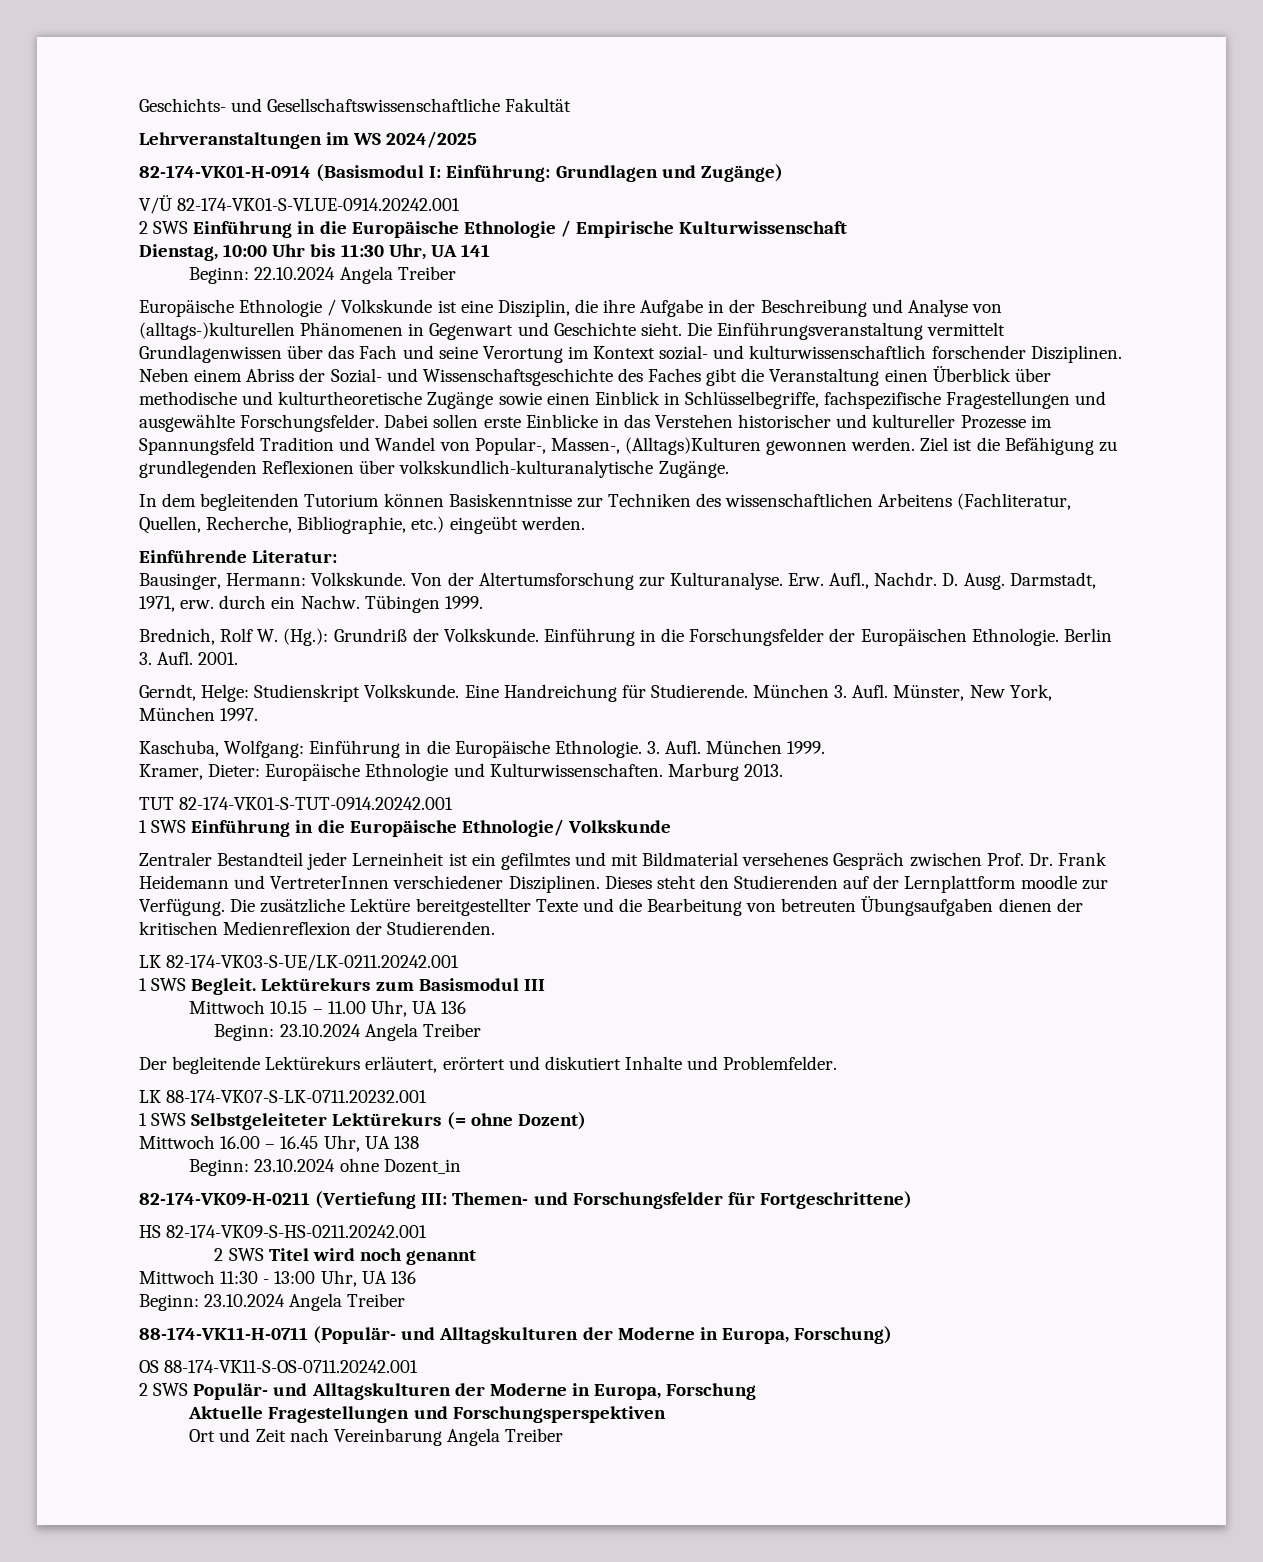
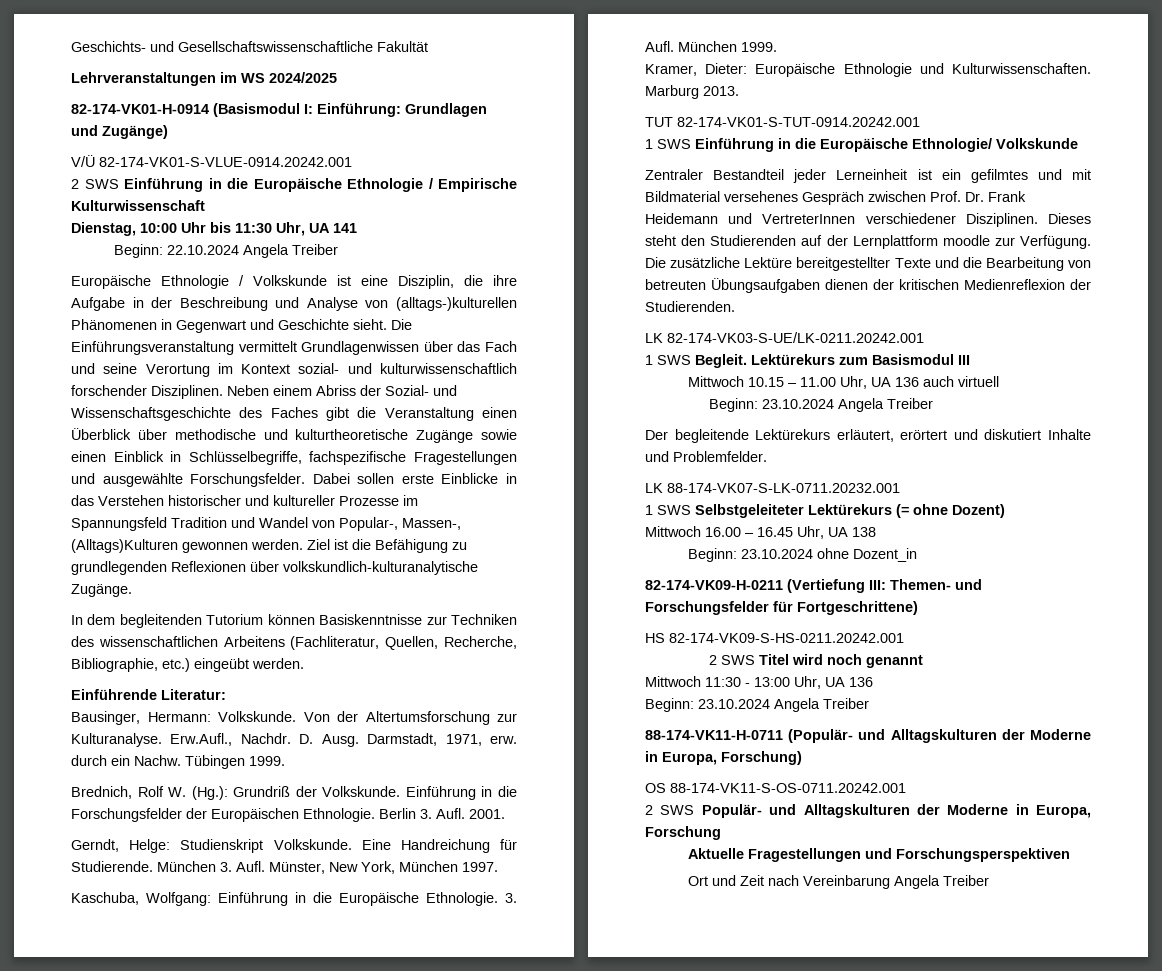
[788,572,870,589] Erw. Aufl., -> [170,733,233,746] Erw.Aufl.,
(467, 1007) none -> [922,376,999,387] auch virtuell

